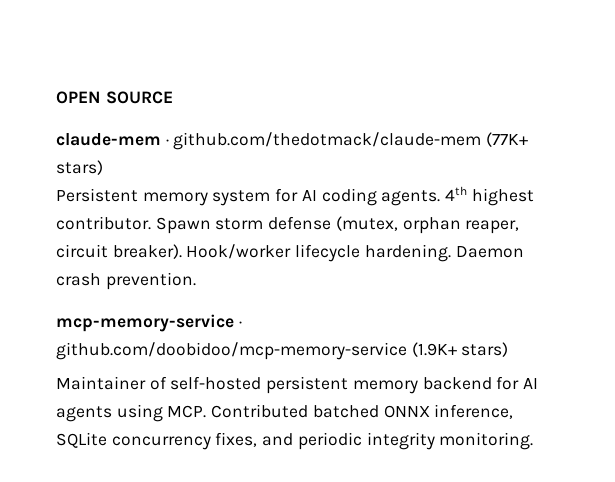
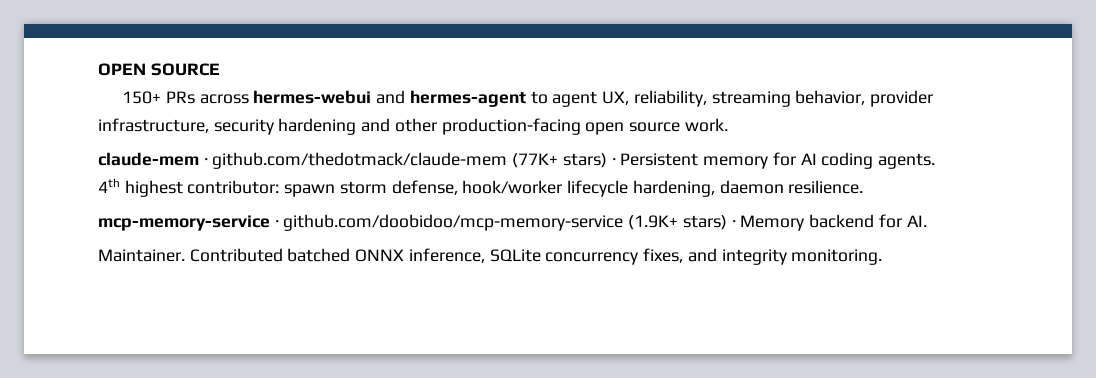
(173, 97) none -> [122,90,933,107] [98,118,728,135] // 150+ PRs across hermes-webui and hermes-agent to agent UX, reliability, streaming behavior, provider infrastructure, security hardening and other production-facing open source work.
(103, 167) // -> [611,158,616,165] ·
[212,190,271,206] system -> (769, 162) none
(441, 198) none -> (935, 161) //
[56,216,520,234] [56,244,524,262] [56,272,196,290] contributor. Spawn storm defense (mutex, orphan reaper, circuit breaker). Hook/worker lifecycle hardening. Daemon crash prevention. -> [187,180,864,197] contributor: spawn storm defense, hook/worker lifecycle hardening, daemon resilience.
[56,376,539,394] [56,404,207,422] // Maintainer of self-hosted persistent memory backend for AI agents using MCP. -> [731,214,927,231] [98,249,185,262] · Memory backend for AI. // Maintainer.
[297,432,362,450] periodic -> (717, 255) none

